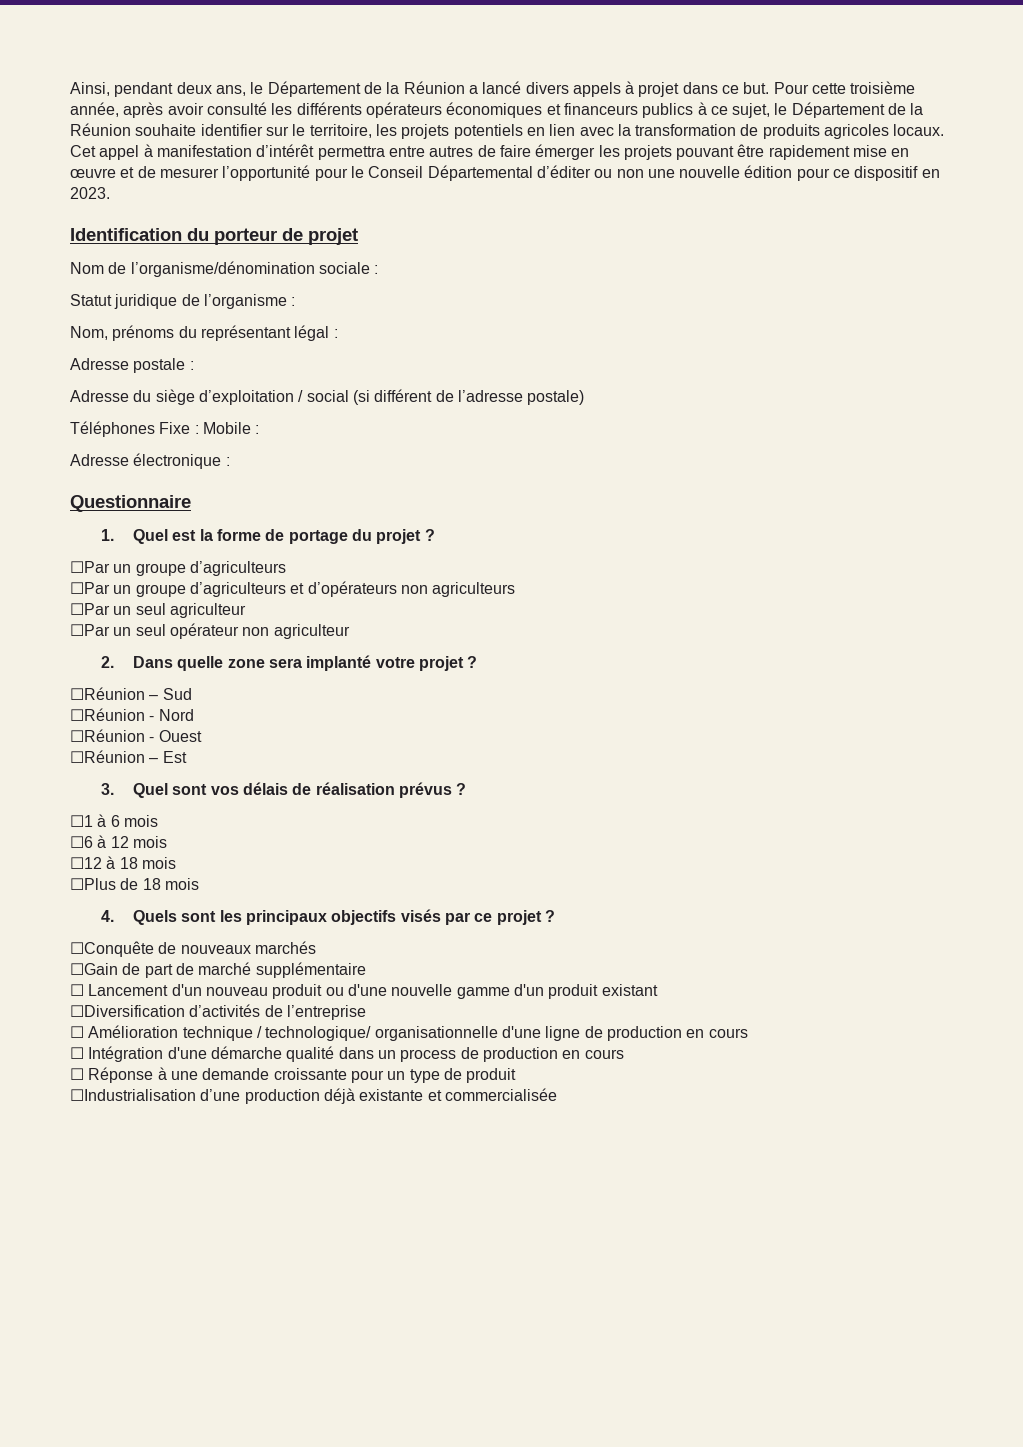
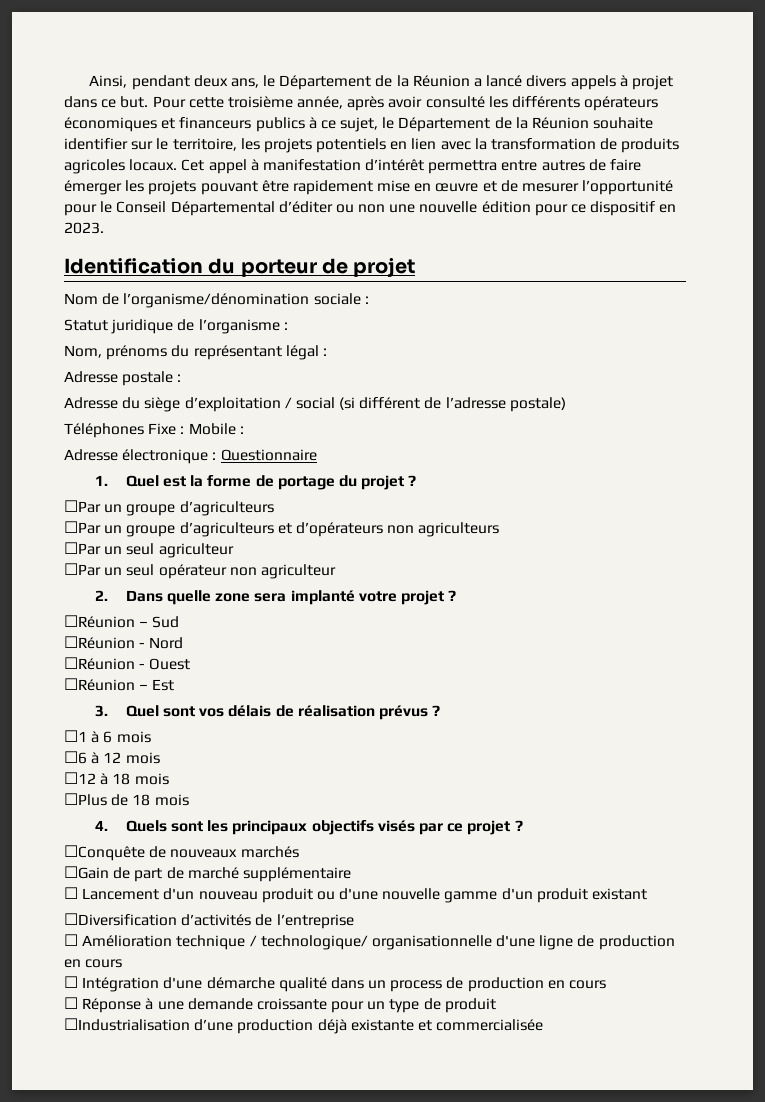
(230, 461) // -> (217, 456) none

